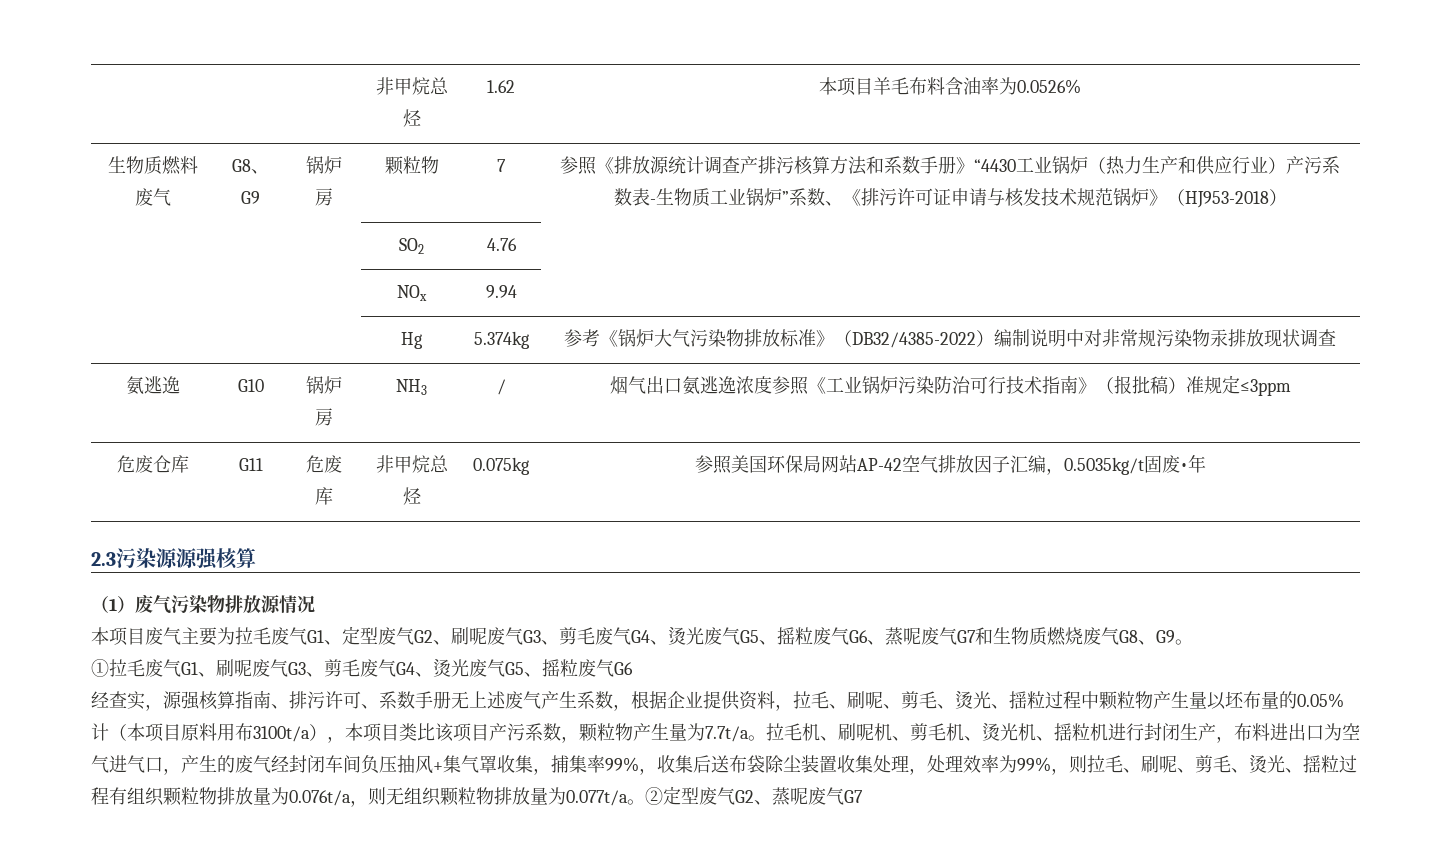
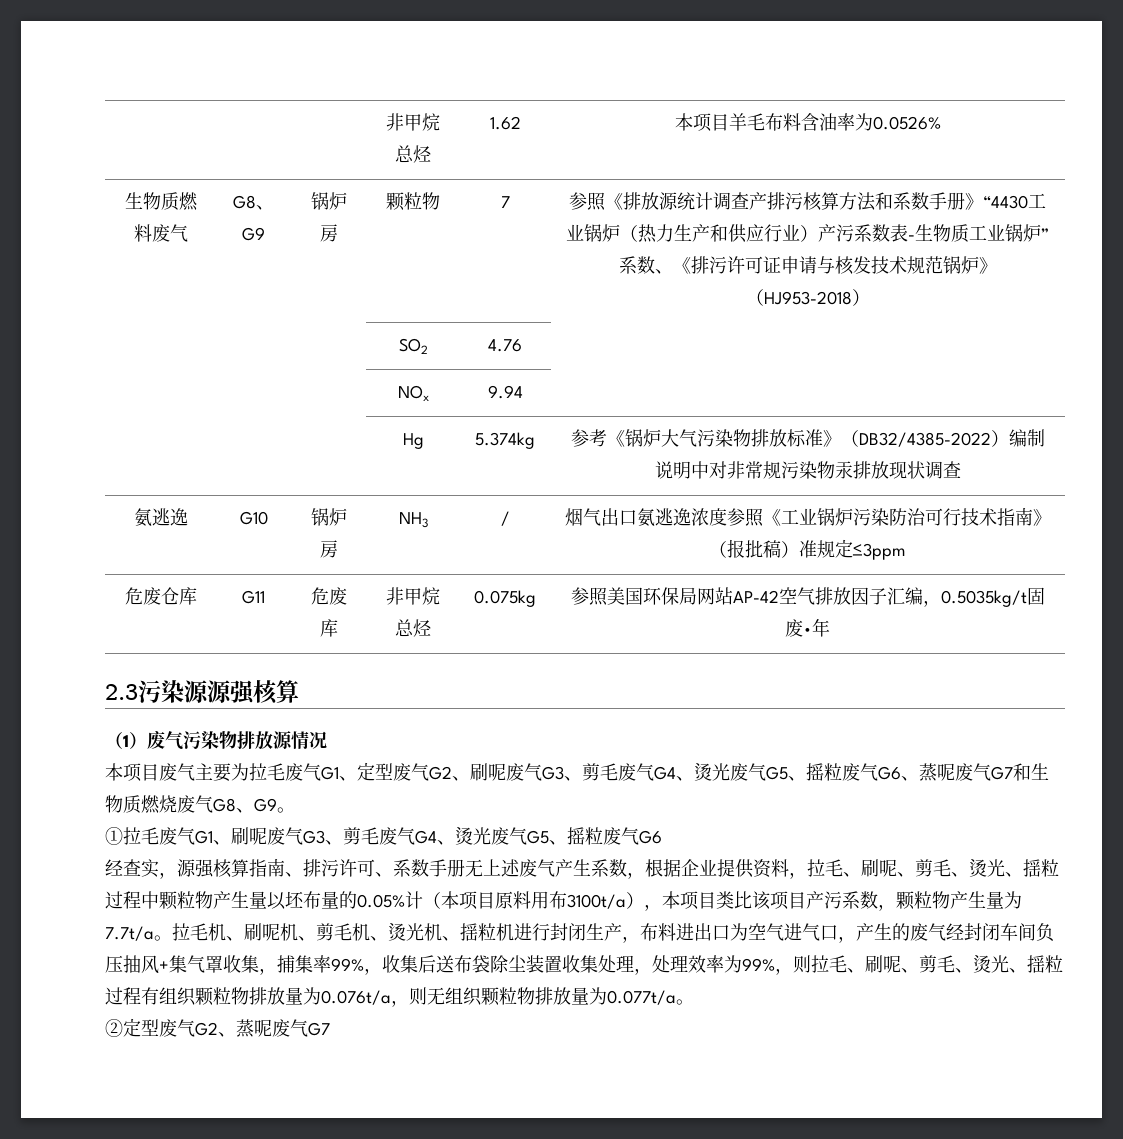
(645, 802) none -> (694, 1002) //

